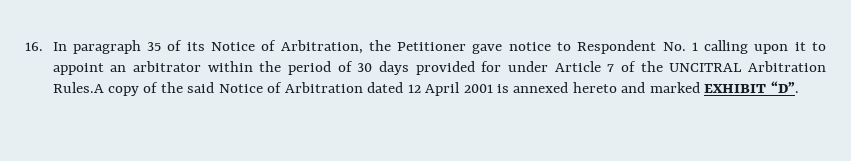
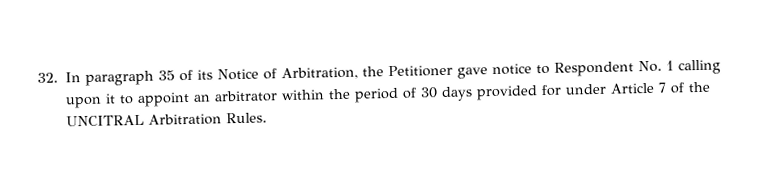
[25,42,43,51] 16. -> [37,72,58,83] 32.
[52,81,799,96] Rules.A copy of the said Notice of Arbitration dated 12 April 2001 is annexed hereto and marked EXHIBIT “D”. -> [225,112,267,124] Rules.

